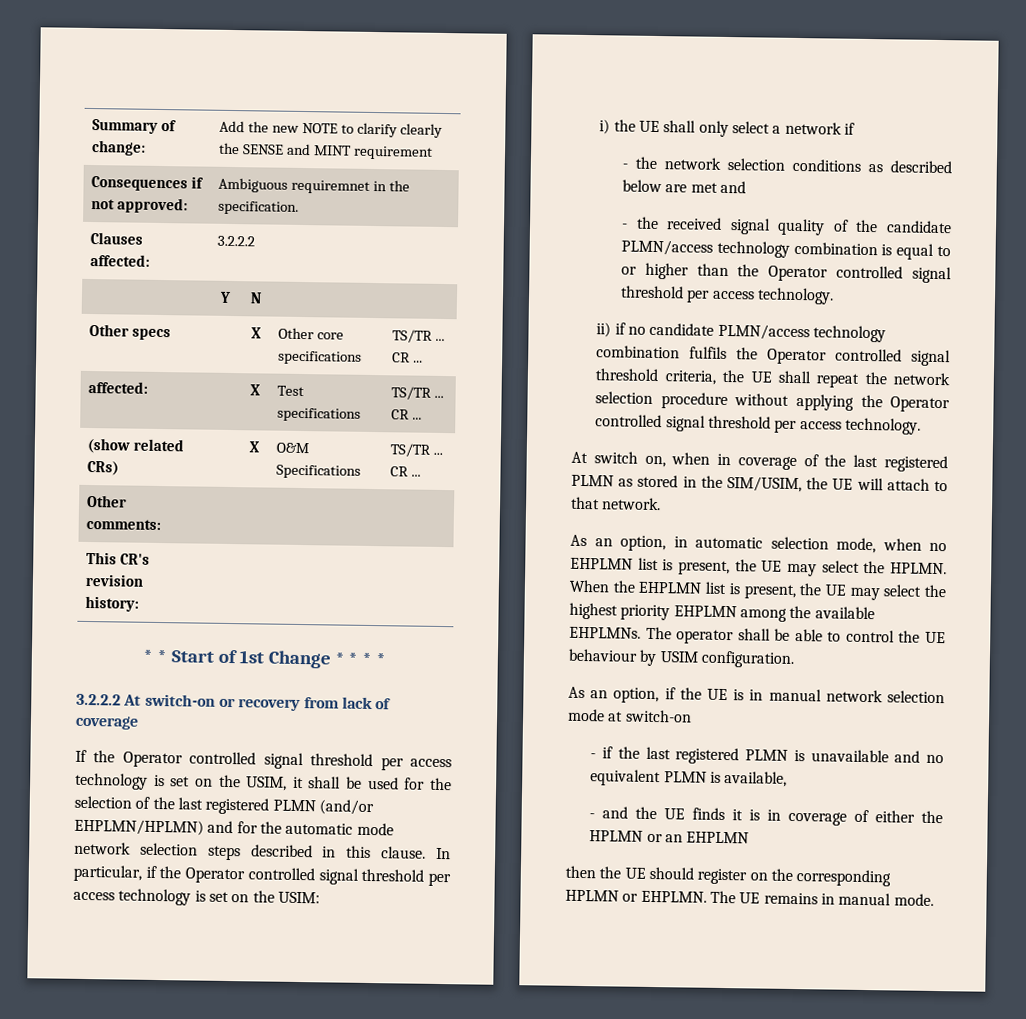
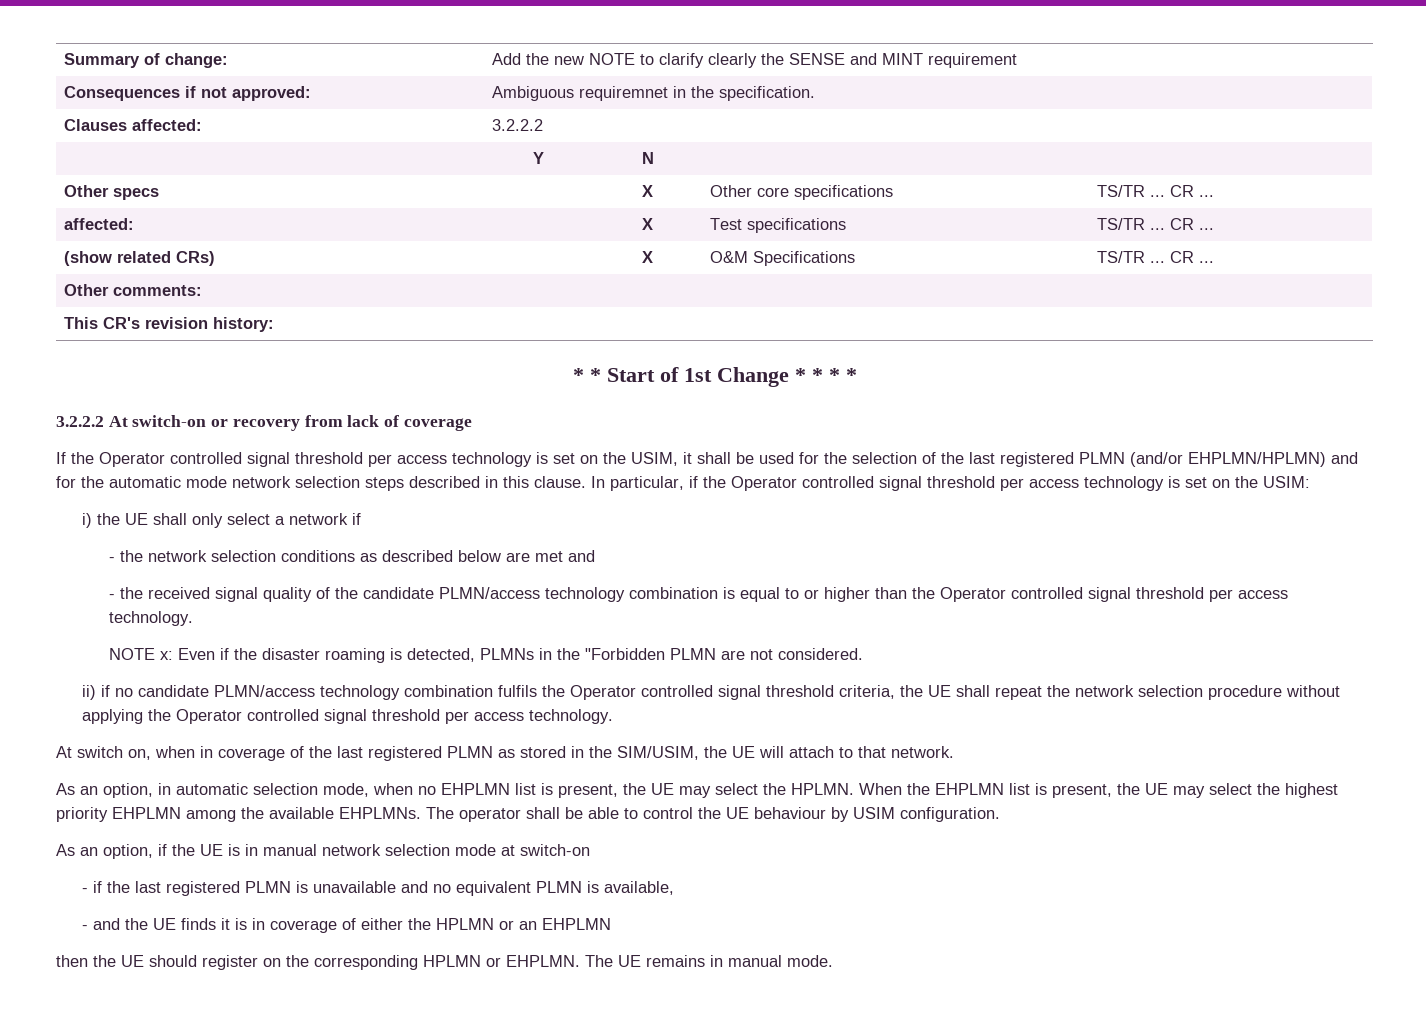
(834, 296) none -> [108,648,863,663] // NOTE x: Even if the disaster roaming is detected, PLMNs in the "Forbidden PLMN are not considered.

